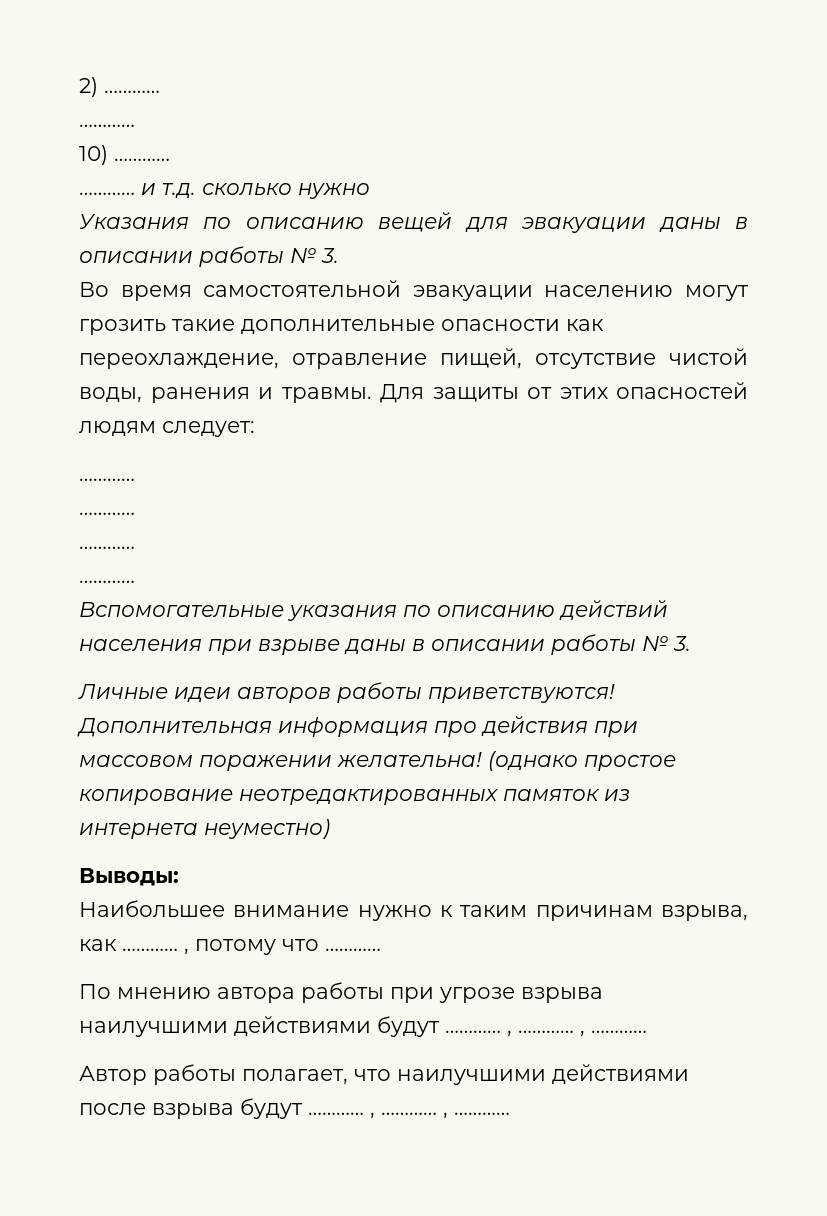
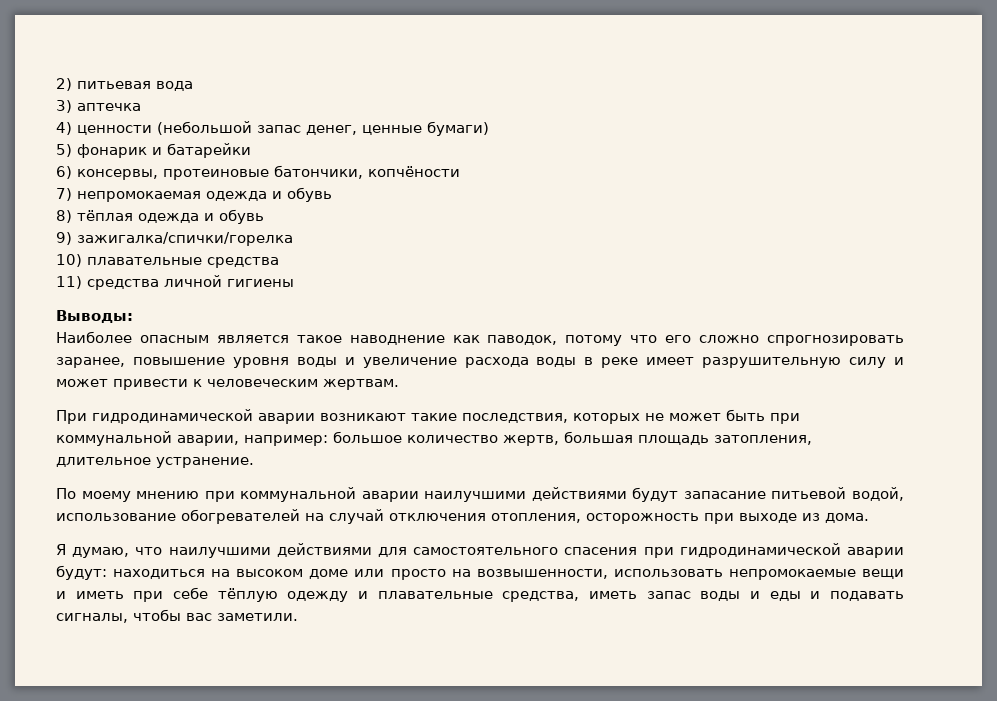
[104,90,160,93] [79,124,135,127] [79,145,170,165] [79,183,370,199] [79,212,749,233] [79,246,339,267] [79,280,750,301] [79,319,604,335] [79,348,748,369] [79,382,748,403] [79,421,255,437] [79,478,135,481] [79,512,135,515] [79,546,135,549] [79,580,135,583] [79,600,668,621] [79,634,691,655] [78,682,615,703] [77,716,638,737] [79,751,676,771] [79,789,630,805] [79,819,330,839] [79,868,179,886] [79,900,748,921] [79,939,381,955] [79,982,603,1003] [79,1016,647,1037] [79,1064,689,1085] [79,1098,510,1119] ………… // ………… // 10) ………… // ………… и т.д. сколько нужно // Указания по описанию вещей для эвакуации даны в описании работы № 3. // Во время самостоятельной эвакуации населению могут грозить такие дополнительные опасности как переохлаждение, отравление пищей, отсутствие чистой воды, ранения и травмы. Для защиты от этих опасностей людям следует: // ………… // ………… // ………… // ………… // Вспомогательные указания по описанию действий населения при взрыве даны в описании работы № 3. // Личные идеи авторов работы приветствуются! Дополнительная информация про действия при массовом поражении желательна! (однако простое копирование неотредактированных памяток из интернета неуместно) // Выводы: // Наибольшее внимание нужно к таким причинам взрыва, как ………… , потому что ………… // По мнению автора работы при угрозе взрыва наилучшими действиями будут ………… , ………… , ………… // Автор работы полагает, что наилучшими действиями после взрыва будут ………… , ………… , ………… -> [77,81,193,91] [56,100,141,113] [56,121,489,136] [56,143,251,158] [56,165,460,180] [56,187,332,202] [56,209,264,224] [56,232,293,246] [56,254,279,268] [56,275,294,290] [56,310,133,323] [56,331,904,346] [56,357,904,368] [56,379,399,390] [56,409,800,424] [56,431,812,446] [56,457,254,468] [56,487,904,502] [56,509,869,524] [56,543,905,558] [56,565,904,580] [56,587,904,602] [56,609,298,623] питьевая вода // 3) аптечка // 4) ценности (небольшой запас денег, ценные бумаги) // 5) фонарик и батарейки // 6) консервы, протеиновые батончики, копчёности // 7) непромокаемая одежда и обувь // 8) тёплая одежда и обувь // 9) зажигалка/спички/горелка // 10) плавательные средства // 11) средства личной гигиены // Выводы: // Наиболее опасным является такое наводнение как паводок, потому что его сложно спрогнозировать заранее, повышение уровня воды и увеличение расхода воды в реке имеет разрушительную силу и может привести к человеческим жертвам. // При гидродинамической аварии возникают такие последствия, которых не может быть при коммунальной аварии, например: большое количество жертв, большая площадь затопления, длительное устранение. // По моему мнению при коммунальной аварии наилучшими действиями будут запасание питьевой водой, использование обогревателей на случай отключения отопления, осторожность при выходе из дома. // Я думаю, что наилучшими действиями для самостоятельного спасения при гидродинамической аварии будут: находиться на высоком доме или просто на возвышенности, использовать непромокаемые вещи и иметь при себе тёплую одежду и плавательные средства, иметь запас воды и еды и подавать сигналы, чтобы вас заметили.

